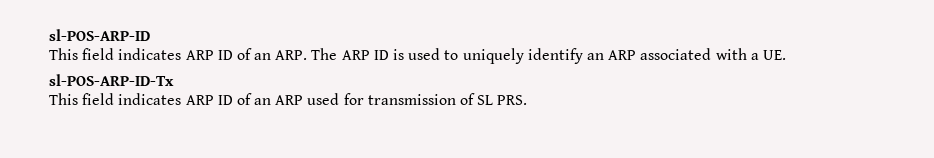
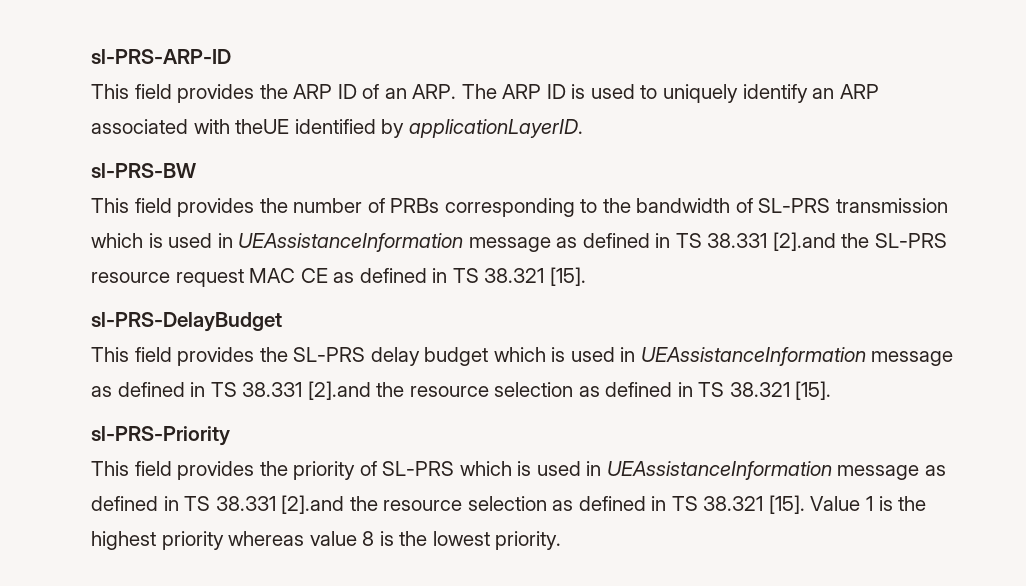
[49,29,150,41] [49,48,182,60] sl-POS-ARP-ID // This field indicates -> [91,49,231,64] [91,84,288,103] sl-PRS-ARP-ID // This field provides the
[750,50,786,60] [49,74,174,86] [49,93,528,105] a UE. // sl-POS-ARP-ID-Tx // This field indicates ARP ID of an ARP used for transmission of SL PRS. -> [235,119,583,138] [91,163,196,178] [91,198,948,217] [91,232,947,252] [91,267,586,287] [91,312,282,332] [91,347,954,366] [91,381,832,400] [91,426,230,446] [91,461,946,480] [91,495,927,514] [91,531,562,550] theUE identified by applicationLayerID. // sl-PRS-BW // This field provides the number of PRBs corresponding to the bandwidth of SL-PRS transmission which is used in UEAssistanceInformation message as defined in TS 38.331 [2].and the SL-PRS resource request MAC CE as defined in TS 38.321 [15]. // sl-PRS-DelayBudget // This field provides the SL-PRS delay budget which is used in UEAssistanceInformation message as defined in TS 38.331 [2].and the resource selection as defined in TS 38.321 [15]. // sl-PRS-Priority // This field provides the priority of SL-PRS which is used in UEAssistanceInformation message as defined in TS 38.331 [2].and the resource selection as defined in TS 38.321 [15]. Value 1 is the highest priority whereas value 8 is the lowest priority.

